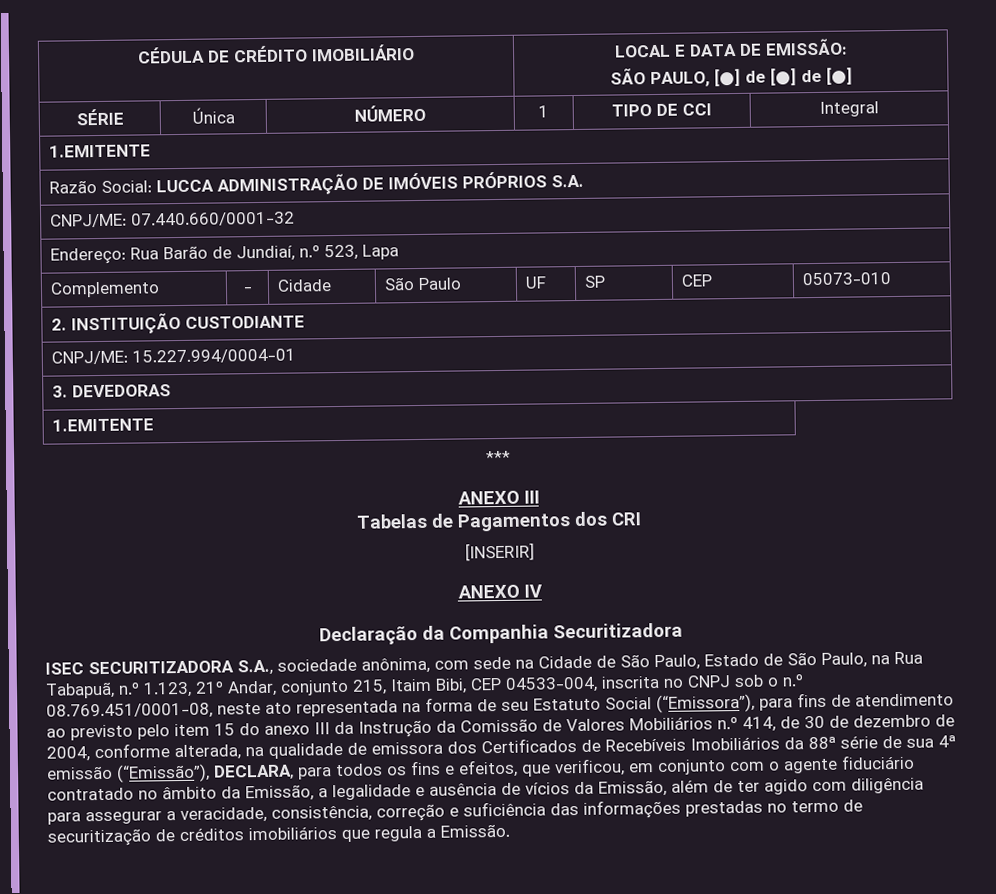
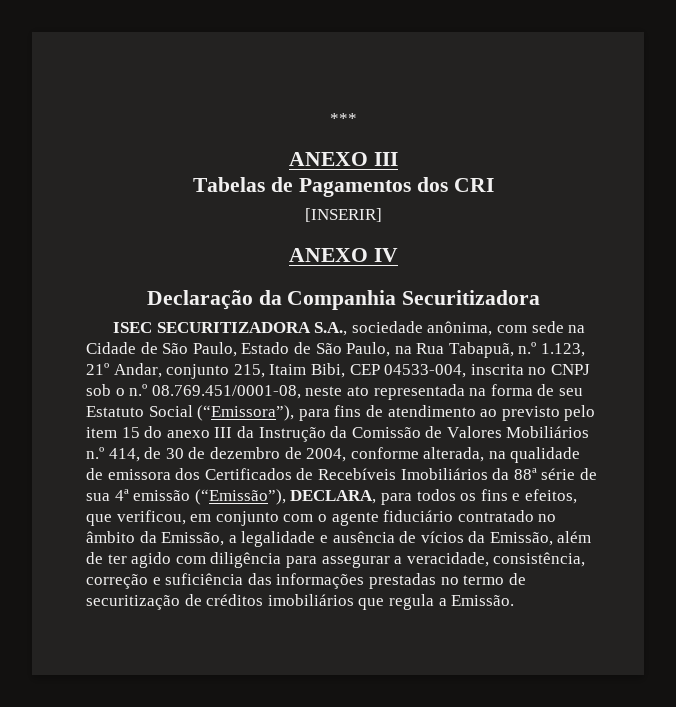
[137,44,416,64] [613,38,848,58] [609,67,853,88] [75,108,124,126] [191,107,235,124] [354,104,426,122] [538,105,549,118] [611,103,712,117] [819,101,879,117] [49,144,152,158] [49,171,585,196] [50,211,296,228] [50,244,400,265] [50,281,161,298] [242,286,253,293] [277,279,333,292] [384,277,463,291] [525,276,548,289] [584,275,607,288] [681,274,713,287] [802,272,892,286] [51,312,306,335] [51,348,297,365] [52,384,172,398] [52,418,155,432] CÉDULA DE CRÉDITO IMOBILIÁRIO | LOCAL E DATA DE EMISSÃO: // SÃO PAULO, [●] de [●] de [●] // SÉRIE | Única | NÚMERO | 1 | TIPO DE CCI | Integral // 1.EMITENTE // Razão Social: LUCCA ADMINISTRAÇÃO DE IMÓVEIS PRÓPRIOS S.A. // CNPJ/ME: 07.440.660/0001-32 // Endereço: Rua Barão de Jundiaí, n.º 523, Lapa // Complemento | - | Cidade | São Paulo | UF | SP | CEP | 05073-010 // 2. INSTITUIÇÃO CUSTODIANTE // CNPJ/ME: 15.227.994/0004-01 // 3. DEVEDORAS // 1.EMITENTE // -> (330, 118) none

